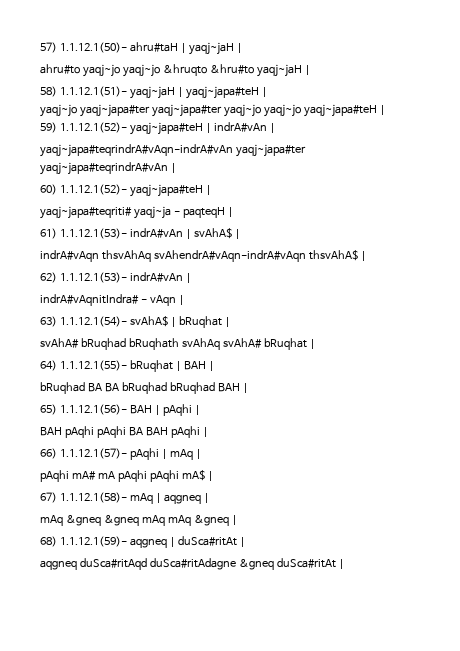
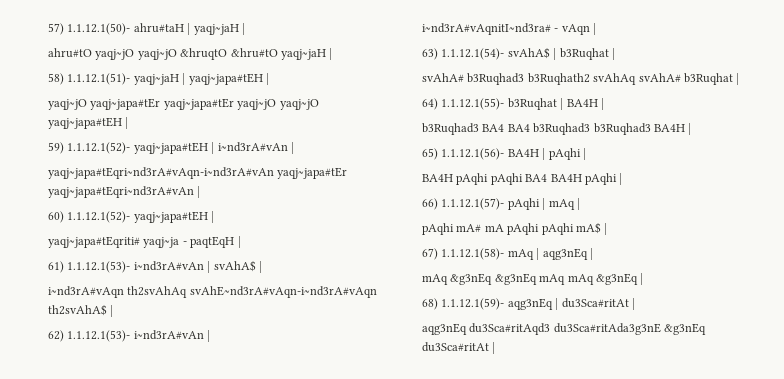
[40,64,254,77] ahru#to yaqj~jo yaqj~jo &hruqto &hru#to -> [48,48,278,60] ahru#tO yaqj~jO yaqj~jO &hruqtO &hru#tO
[185,86,267,99] [40,104,385,117] [40,122,275,135] [40,144,306,157] [40,162,168,175] yaqj~japa#teH | // yaqj~jo yaqj~japa#ter yaqj~japa#ter yaqj~jo yaqj~jo yaqj~japa#teH | // 59) 1.1.12.1(52)- yaqj~japa#teH | indrA#vAn | // yaqj~japa#teqrindrA#vAqn-indrA#vAn yaqj~japa#ter yaqj~japa#teqrindrA#vAn -> [188,73,269,85] [48,98,319,110] [48,117,129,129] [48,142,294,154] [48,167,348,179] [48,186,194,198] yaqj~japa#tEH | // yaqj~jO yaqj~japa#tEr yaqj~japa#tEr yaqj~jO yaqj~jO yaqj~japa#tEH | // 59) 1.1.12.1(52)- yaqj~japa#tEH | i~nd3rA#vAn | // yaqj~japa#tEqri~nd3rA#vAqn-i~nd3rA#vAn yaqj~japa#tEr yaqj~japa#tEqri~nd3rA#vAn
[129,184,211,197] [40,206,132,219] yaqj~japa#teH | // yaqj~japa#teqriti# -> [133,211,215,223] [48,236,140,248] yaqj~japa#tEH | // yaqj~japa#tEqriti#
[182,207,225,218] paqteqH -> [190,236,235,248] paqtEqH
[129,228,183,238] indrA#vAn -> [133,261,204,271] i~nd3rA#vAn
[40,250,358,262] indrA#vAqn thsvAhAq svAhendrA#vAqn-indrA#vAqn thsvAhA$ -> [48,286,377,298] [48,304,107,316] i~nd3rA#vAqn th2svAhAq svAhE~nd3rA#vAqn-i~nd3rA#vAqn th2svAhA$
[129,272,191,283] [40,294,139,306] indrA#vAn | // indrA#vAqnitIndra# -> [133,330,211,342] [422,23,551,35] i~nd3rA#vAn | // i~nd3rA#vAqnitI~nd3ra#
[178,316,222,328] bRuqhat -> [559,48,609,60] b3Ruqhat
[80,338,179,350] bRuqhad bRuqhath -> [467,73,590,85] b3Ruqhad3 b3Ruqhath2
[263,338,307,350] bRuqhat -> [683,73,733,85] b3Ruqhat
[129,360,214,372] [40,382,240,394] bRuqhat | BAH | // bRuqhad BA BA bRuqhad bRuqhad BAH -> [507,98,604,110] [422,123,685,135] b3Ruqhat | BA4H | // b3Ruqhad3 BA4 BA4 b3Ruqhad3 b3Ruqhad3 BA4H
[129,405,152,414] BAH -> [507,149,539,157] BA4H
[40,426,168,438] BAH pAqhi pAqhi BA BAH -> [422,173,582,185] BA4H pAqhi pAqhi BA4 BA4H
[163,494,201,504] aqgneq -> [542,248,588,260] aqg3nEq
[65,515,139,526] &gneq &gneq -> [450,273,537,285] &g3nEq &g3nEq
[193,515,229,526] &gneq -> [595,273,638,285] &g3nEq
[129,536,245,548] [40,558,336,570] aqgneq | duSca#ritAt | // aqgneq duSca#ritAqd duSca#ritAdagne &gneq duSca#ritAt -> [507,298,635,310] [422,323,707,335] [422,342,489,352] aqg3nEq | du3Sca#ritAt | // aqg3nEq du3Sca#ritAqd3 du3Sca#ritAda3g3nE &g3nEq du3Sca#ritAt

